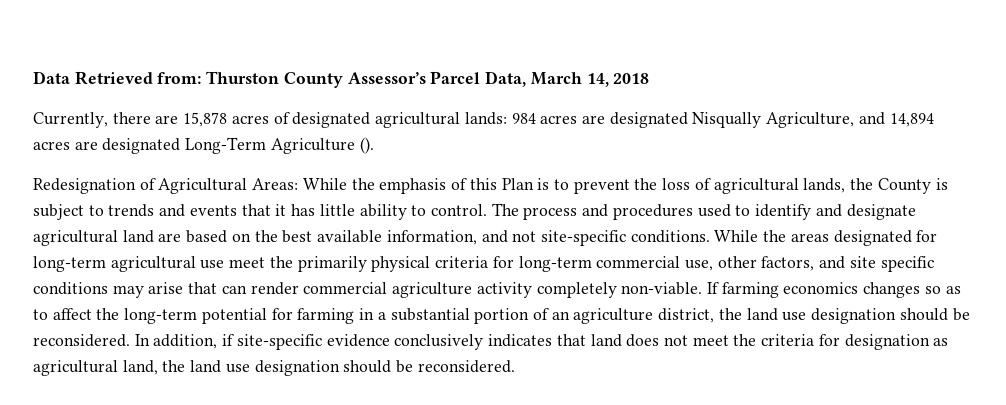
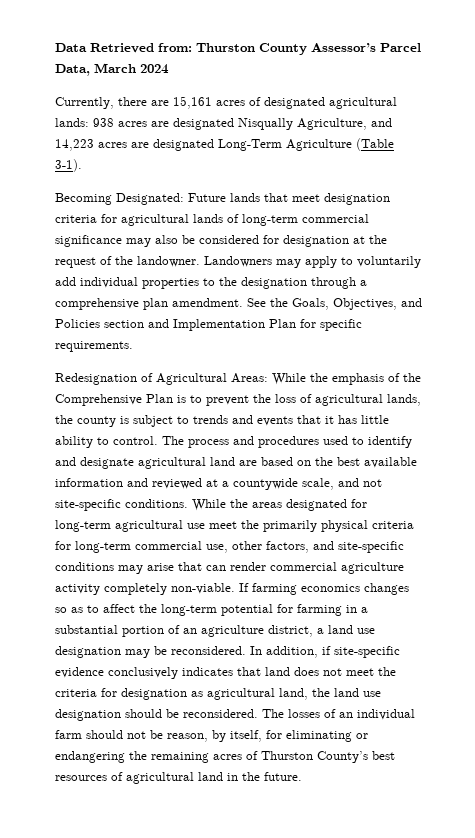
[586,73,650,87] 14, 2018 -> [140,64,169,74] 2024
[183,112,228,127] 15,878 -> [173,96,212,109] 15,161
[511,113,536,124] 984 -> [93,118,114,127] 938
[889,113,934,127] 14,894 -> [55,139,94,151] 14,223
[359,137,374,154] (). -> [356,138,394,151] [55,159,82,172] [55,193,390,205] [55,214,369,226] [55,235,387,247] [55,256,421,268] [55,277,367,289] [55,298,422,310] [55,319,362,331] [55,341,133,352] (Table 3-1). // Becoming Designated: Future lands that meet designation criteria for agricultural lands of long-term commercial significance may also be considered for designation at the request of the landowner. Landowners may apply to voluntarily add individual properties to the designation through a comprehensive plan amendment. See the Goals, Objectives, and Policies section and Implementation Plan for specific requirements.
[469,178,497,190] this -> [403,373,421,382] [55,394,142,406] the Comprehensive
[877,178,931,194] County -> [77,416,116,427] county
[386,230,477,245] information, -> [55,478,334,490] information and reviewed at a countywide scale,
[849,256,934,272] site specific -> [338,541,404,553] site-specific
[718,308,948,324] the land use designation should -> [317,625,375,634] [55,646,150,658] a land use designation may
(515, 366) none -> [262,709,415,720] [55,730,368,742] [55,751,395,763] [55,772,302,784] The losses of an individual farm should not be reason, by itself, for eliminating or endangering the remaining acres of Thurston County’s best resources of agricultural land in the future.

